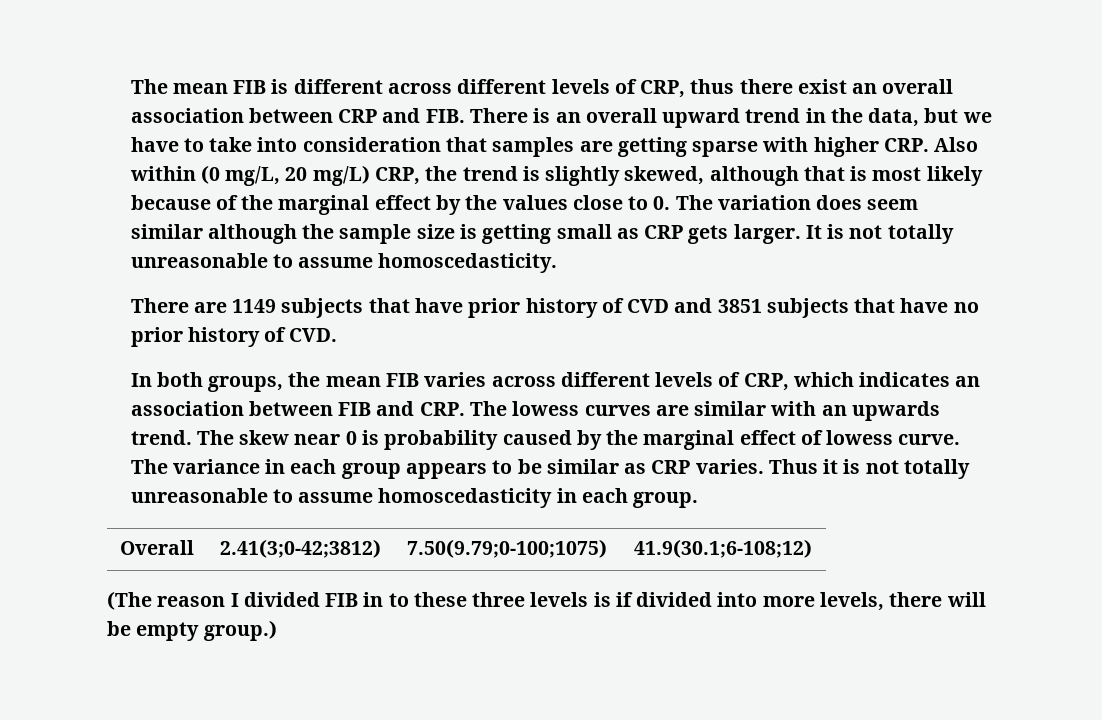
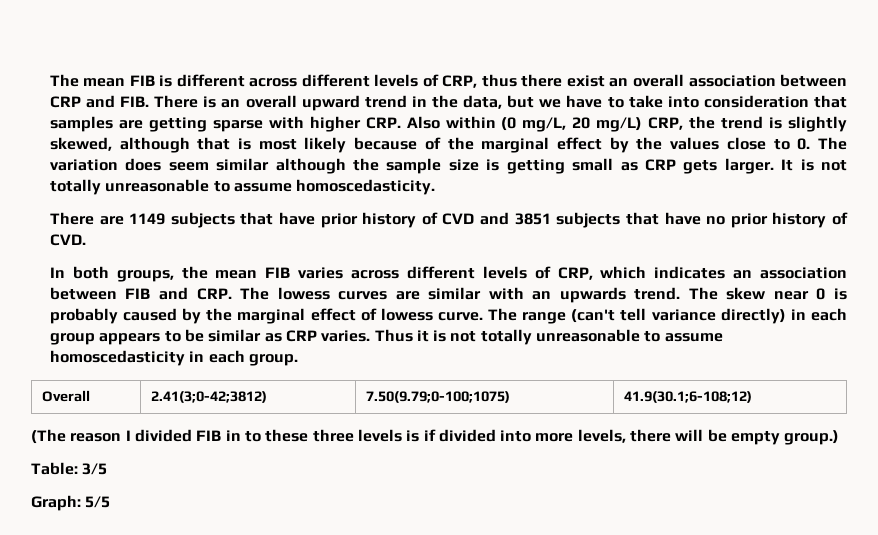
[384,430,499,450] probability -> [49,308,118,324] probably
[172,459,260,474] variance -> [522,308,786,324] range (can't tell variance directly)
(277, 630) none -> [31,462,108,475] [31,495,111,511] // Table: 3/5 // Graph: 5/5

